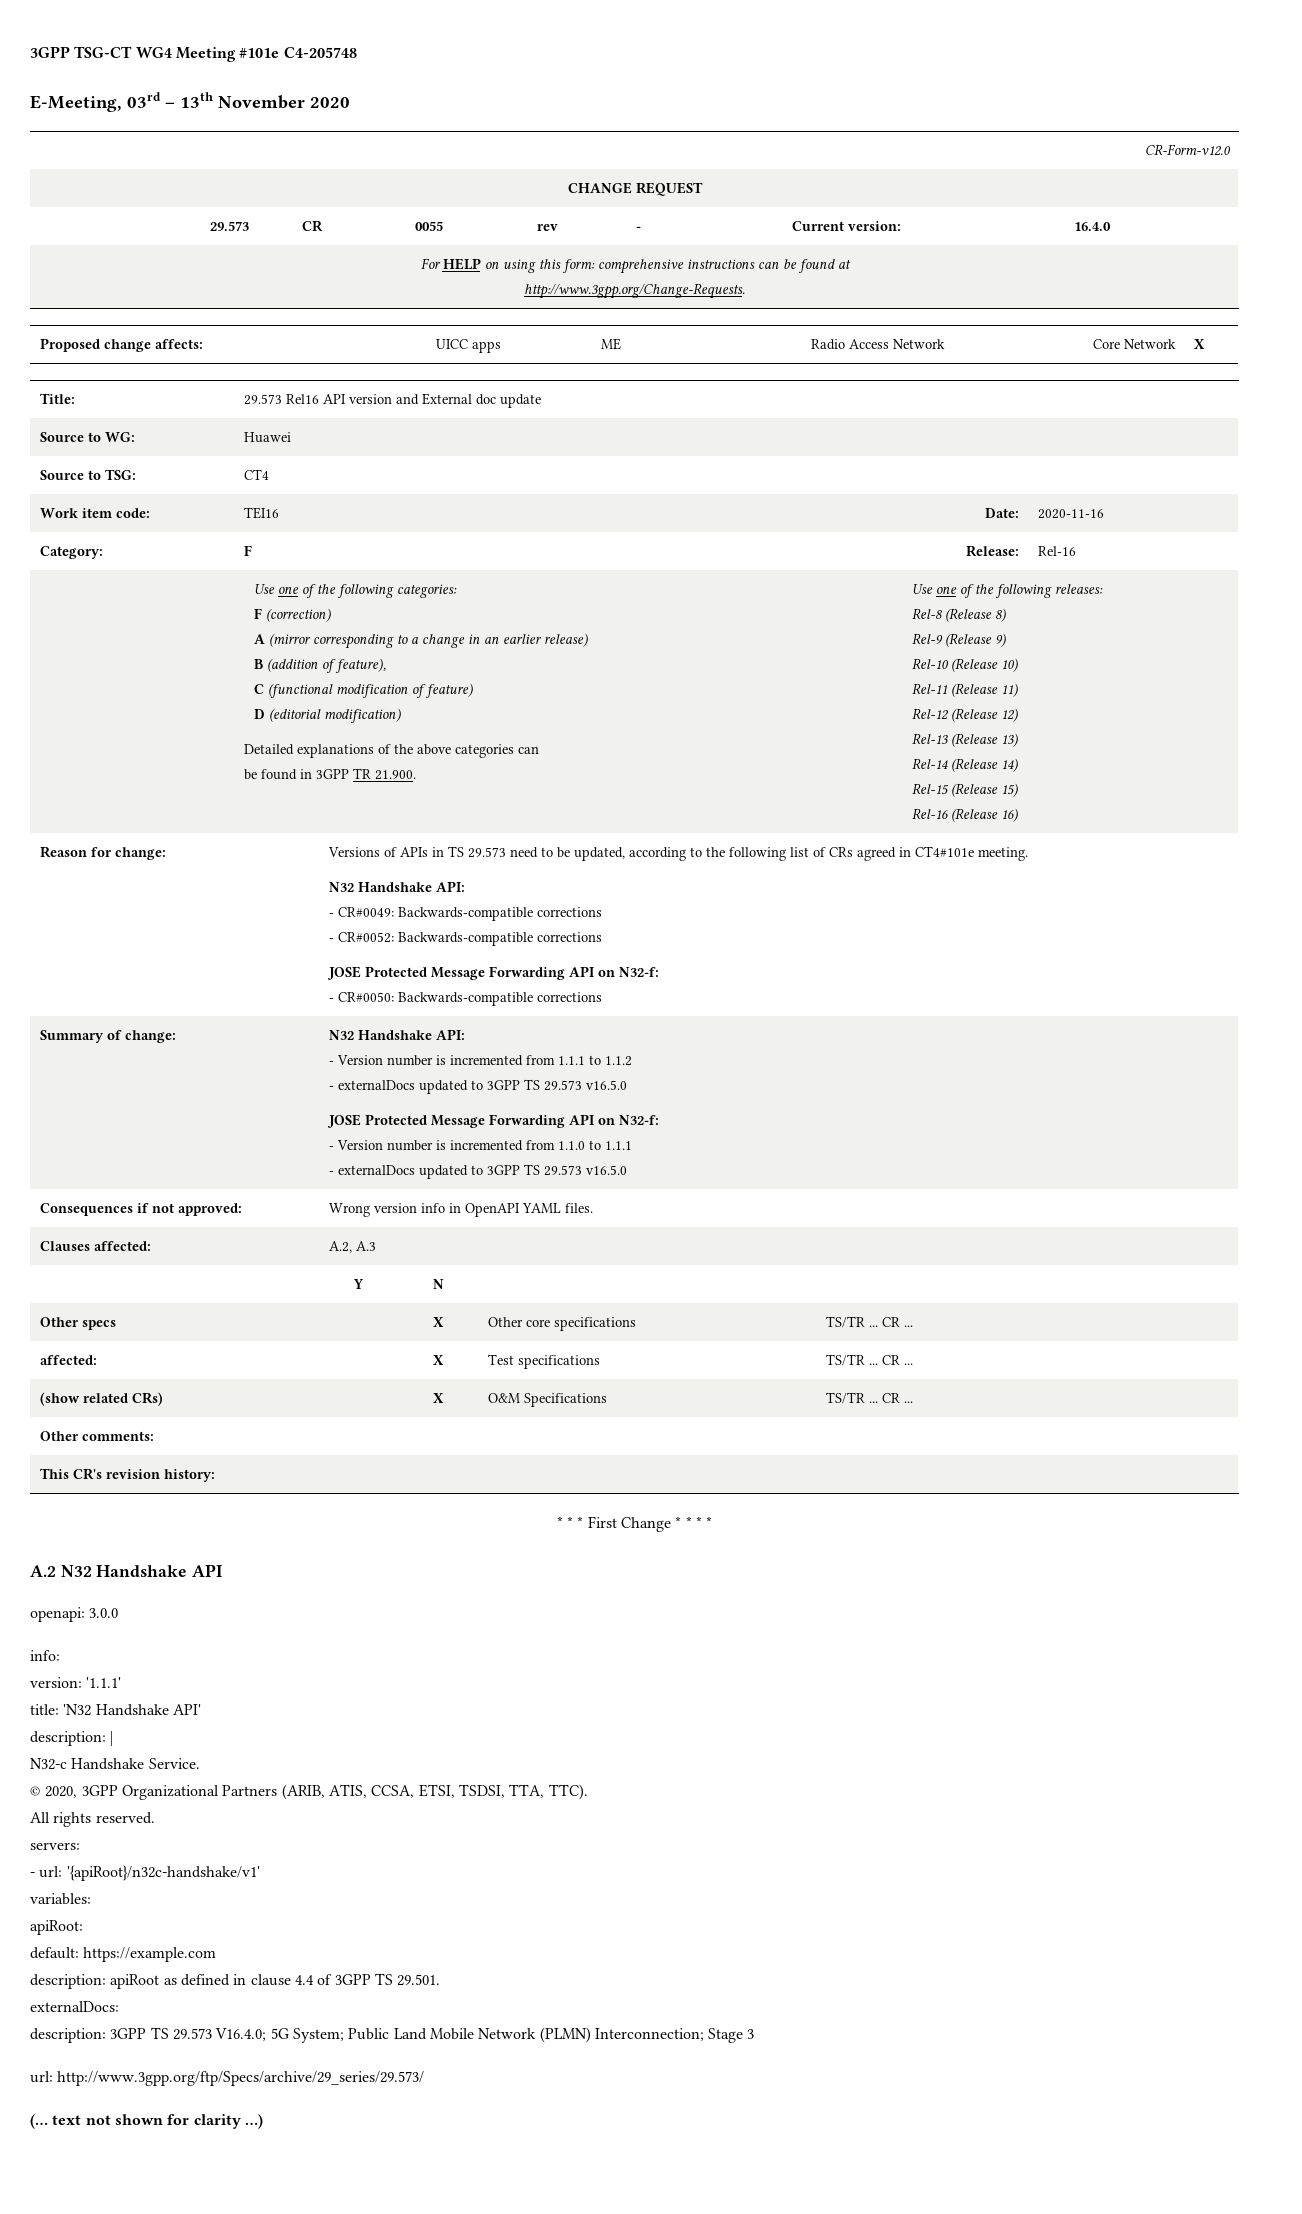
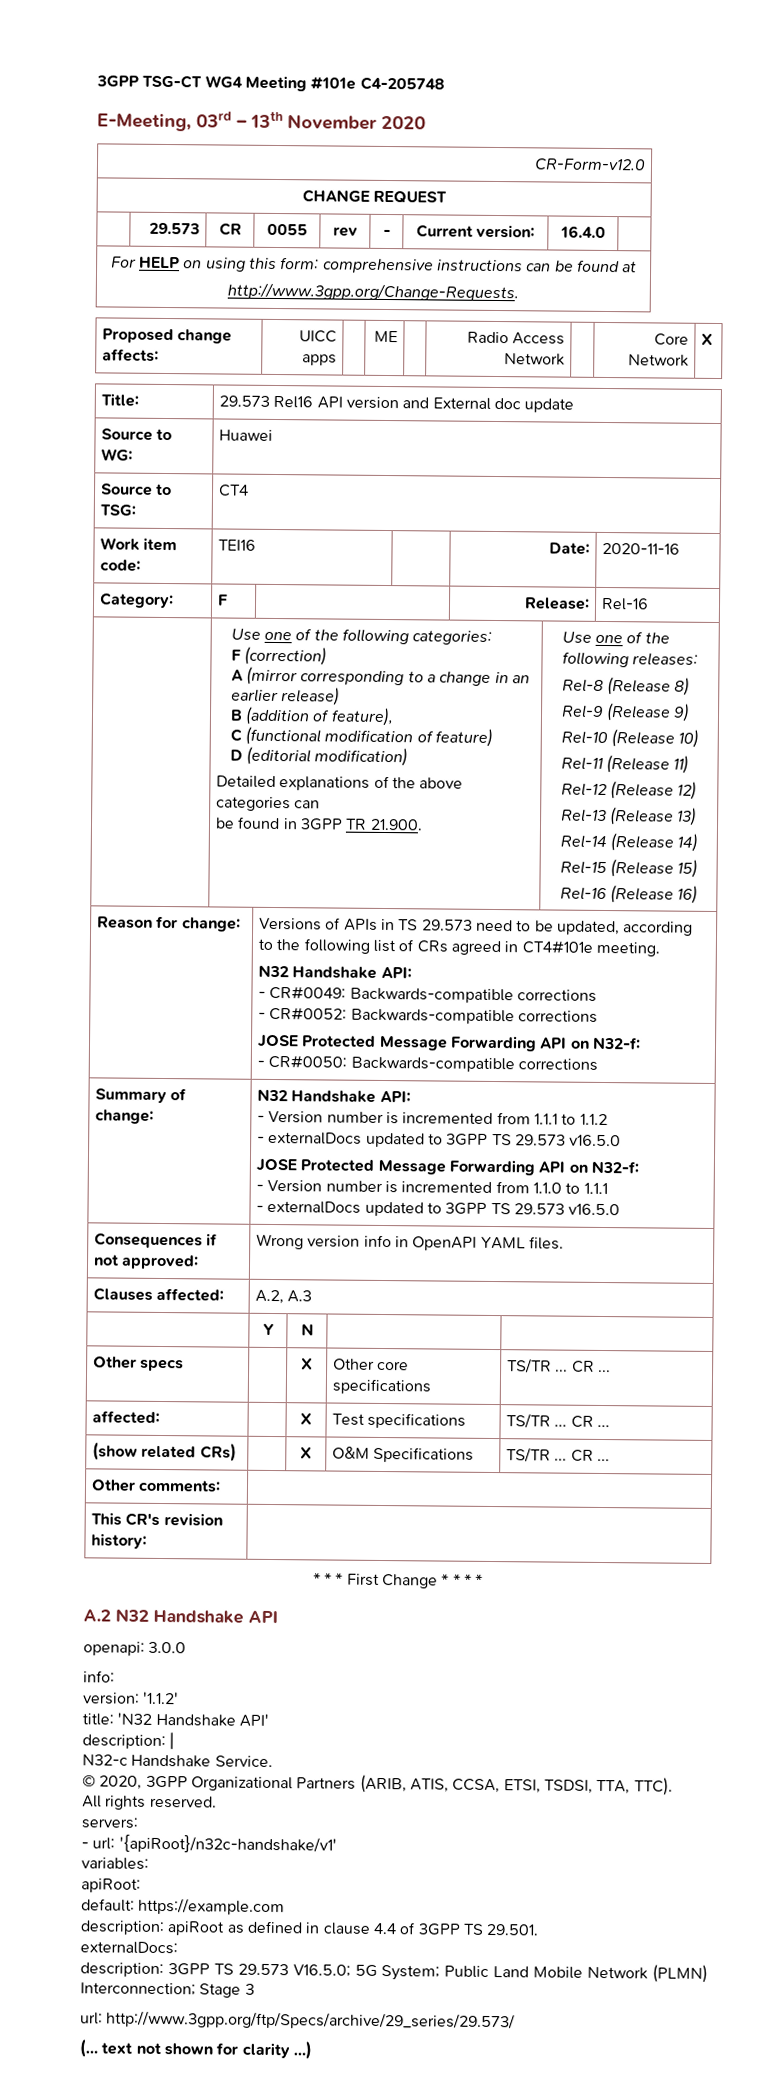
[86,1677,122,1688] '1.1.1' -> [143,1691,180,1705] '1.1.2'
[215,2028,267,2041] V16.4.0; -> [292,1964,351,1977] V16.5.0;

